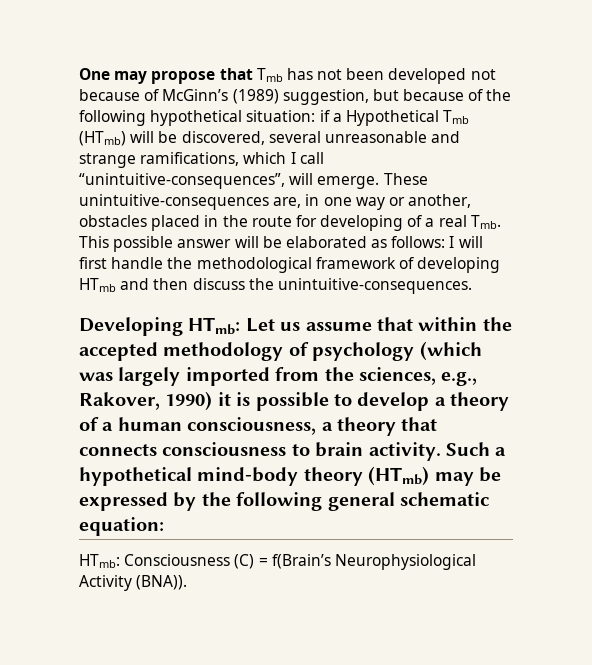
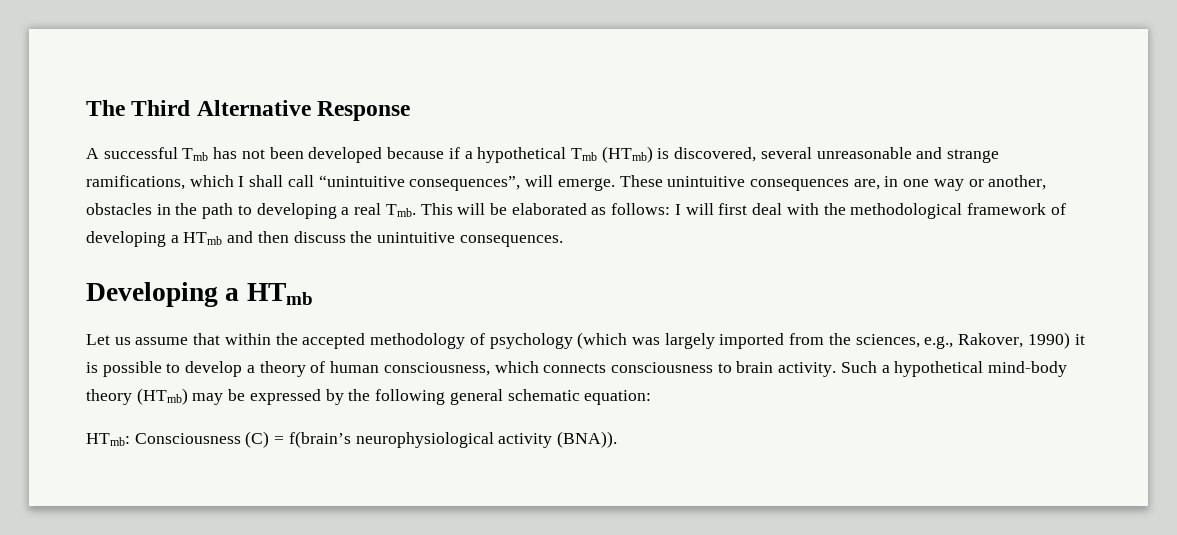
[79,68,253,84] One may propose that -> [86,100,411,121] [86,147,178,159] The Third Alternative Response // A successful
[470,69,496,80] [79,89,512,105] [79,110,316,126] not because of McGinn’s (1989) suggestion, but because of the following hypothetical situation: -> [387,147,445,159] because
[345,110,439,126] Hypothetical -> [477,147,567,163] hypothetical
[130,131,178,143] will be -> [657,148,670,159] is
[299,152,324,164] [79,173,285,189] call “unintuitive-consequences”, -> [249,175,521,191] shall call “unintuitive consequences”,
[79,194,269,210] unintuitive-consequences -> [667,176,849,191] unintuitive consequences
[151,215,201,231] placed -> (152, 209) none
[251,215,423,231] route for developing of -> [202,203,337,219] path to developing
[113,236,232,252] possible answer -> (453, 209) none
[111,257,164,269] handle -> [752,203,819,215] deal with
(501, 265) none -> [170,235,179,243] a
[277,278,472,294] unintuitive-consequences. -> [377,232,563,247] unintuitive consequences.
[188,317,241,335] HTmb: -> [225,283,313,305] a HTmb //
[102,422,114,431] a -> (326, 367) none
[321,417,438,436] a theory that -> [494,361,539,373] which
[271,554,476,570] [79,575,132,591] f(Brain’s Neurophysiological Activity -> [288,431,553,448] f(brain’s neurophysiological activity

